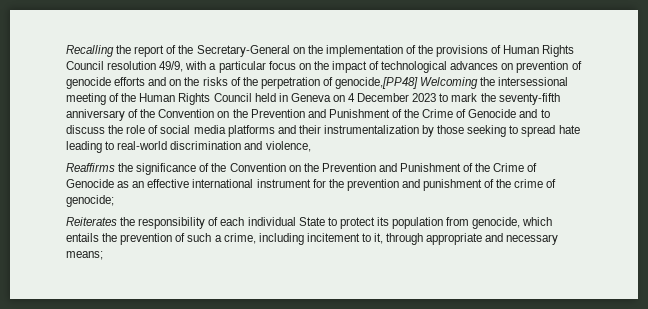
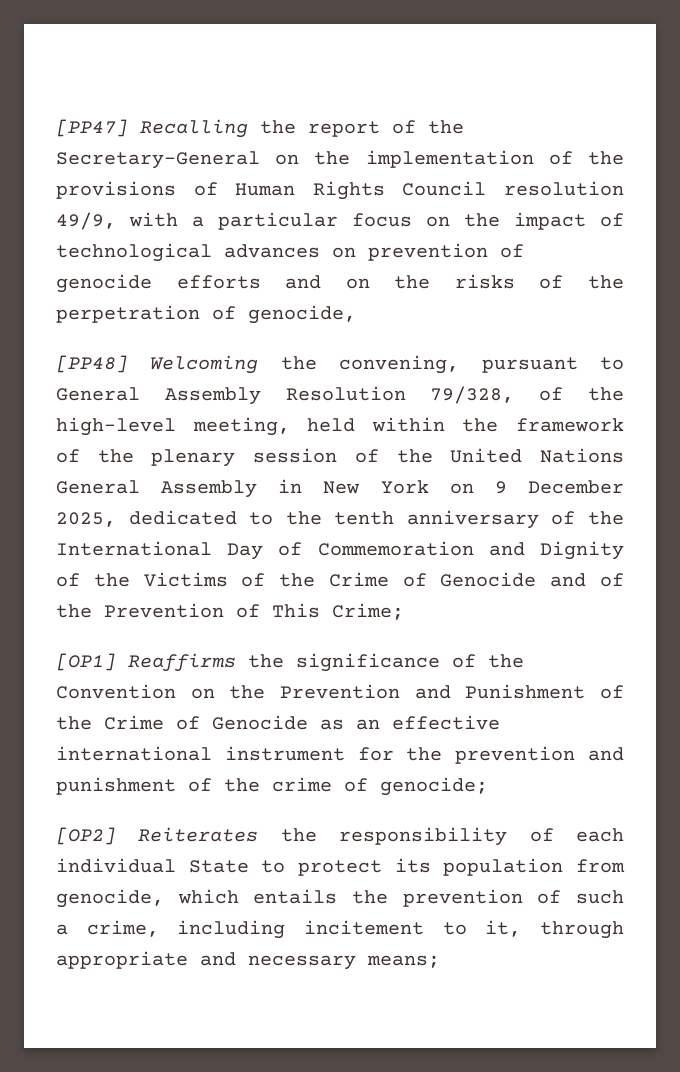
(66, 51) none -> [56,119,128,137] [PP47]
[335,77,569,89] [66,93,560,105] [66,109,390,121] genocide,[PP48] Welcoming the intersessional meeting of the Human Rights Council held in Geneva on 4 December 2023 to mark the seventy-fifth anniversary of the Convention on the Prevention and Punishment -> [248,305,356,324] [56,355,624,374] [56,386,624,405] [56,417,624,436] [56,448,624,467] [56,479,625,498] [56,510,624,529] [56,541,624,560] [56,572,228,587] genocide, // [PP48] Welcoming the convening, pursuant to General Assembly Resolution 79/328, of the high-level meeting, held within the framework of the plenary session of the United Nations General Assembly in New York on 9 December 2025, dedicated to the tenth anniversary of the International Day of Commemoration and Dignity of the Victims
[540,109,550,118] [66,125,580,137] [66,141,311,153] to discuss the role of social media platforms and their instrumentalization by those seeking to spread hate leading to real-world discrimination and violence, // -> [600,573,624,587] [56,603,404,620] [56,653,116,671] of the Prevention of This Crime; // [OP1]
(114, 201) none -> [56,827,116,845] [OP2]

